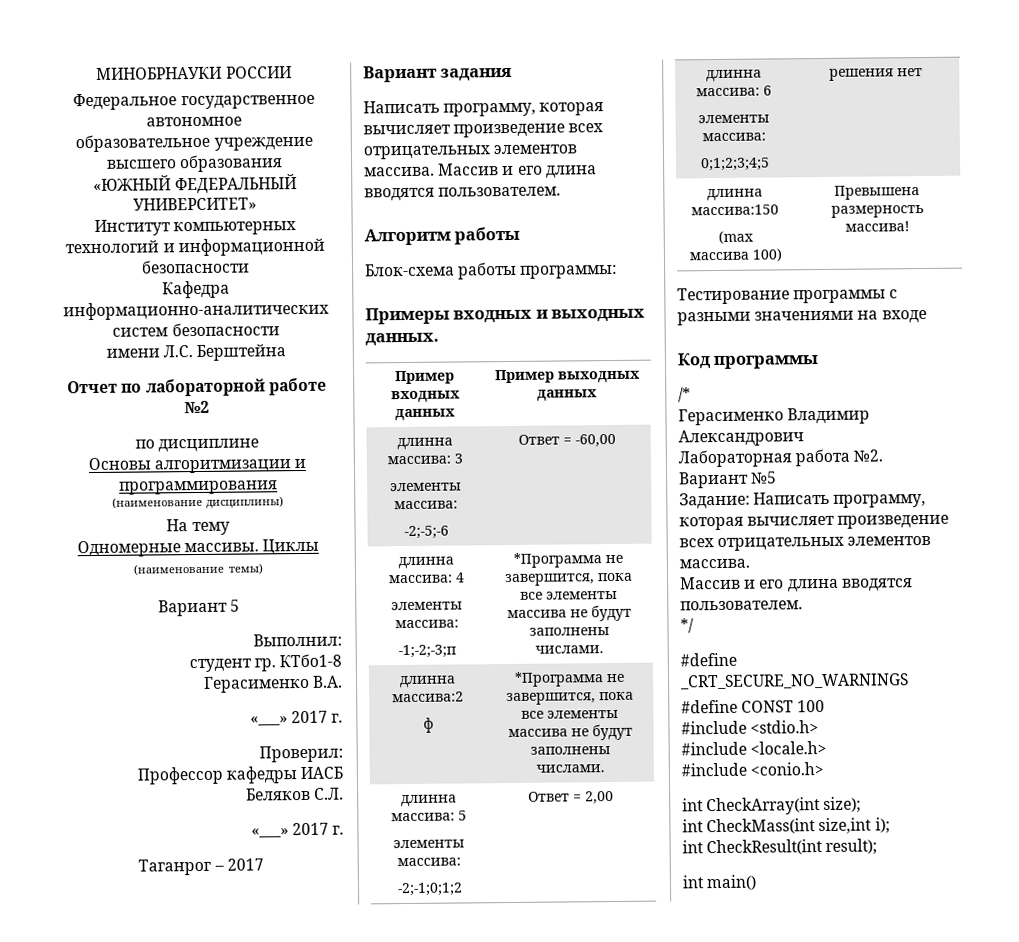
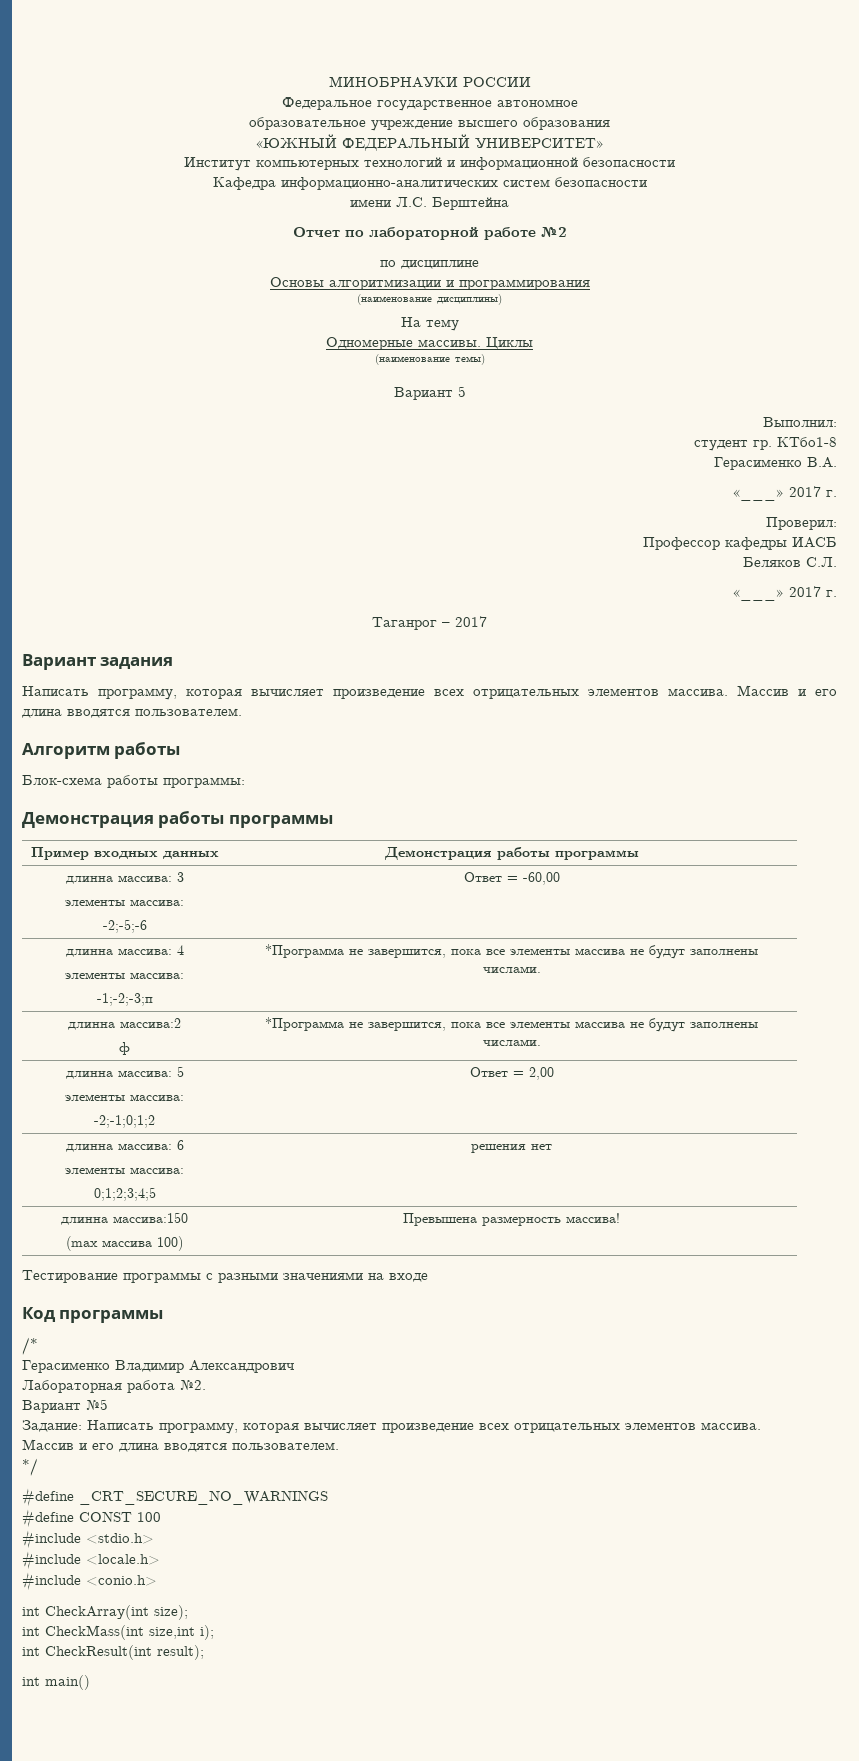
[365,307,646,325] [365,332,439,346] Примеры входных и выходных данных. -> [22,811,333,828] Демонстрация работы программы
[494,369,640,384] [537,389,597,402] Пример выходных данных -> [383,847,639,860] Демонстрация работы программы

